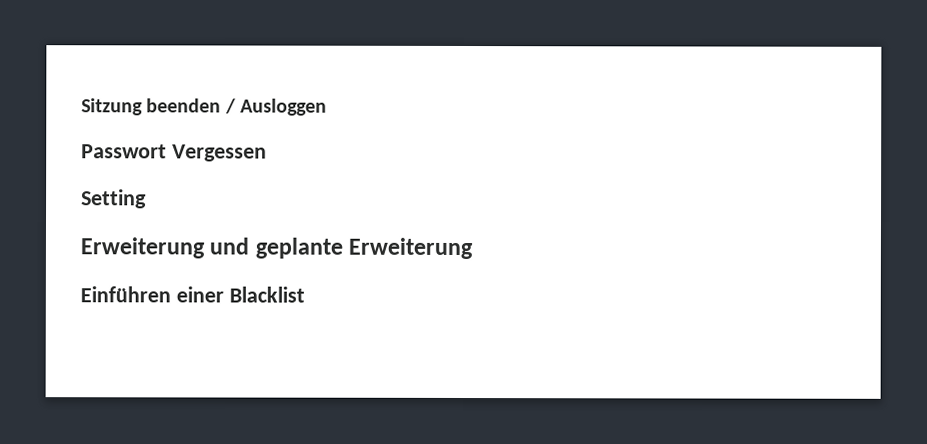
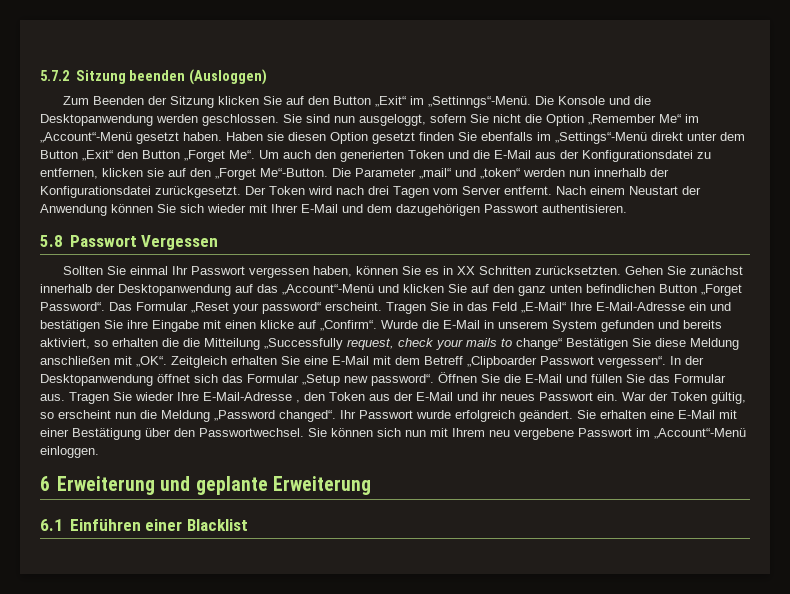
(81, 107) none -> [40,70,69,81] 5.7.2
[224,98,328,116] [81,144,267,162] [81,189,147,209] / Ausloggen // Passwort Vergessen // Setting // -> [189,69,268,85] [63,96,652,108] [40,114,699,126] [40,132,745,144] [40,150,711,162] [40,168,669,180] [40,186,701,198] [40,204,627,216] [40,235,219,250] [63,266,744,278] [40,284,742,296] [40,302,731,314] [40,320,722,332] [40,338,739,350] [40,356,704,368] [40,372,726,386] [40,392,746,404] [40,410,737,422] [40,428,746,440] [40,446,99,458] [40,476,50,491] (Ausloggen) // Zum Beenden der Sitzung klicken Sie auf den Button „Exit“ im „Settinngs“-Menü. Die Konsole und die Desktopanwendung werden geschlossen. Sie sind nun ausgeloggt, sofern Sie nicht die Option „Remember Me“ im „Account“-Menü gesetzt haben. Haben sie diesen Option gesetzt finden Sie ebenfalls im „Settings“-Menü direkt unter dem Button „Exit“ den Button „Forget Me“. Um auch den generierten Token und die E-Mail aus der Konfigurationsdatei zu entfernen, klicken sie auf den „Forget Me“-Button. Die Parameter „mail“ und „token“ werden nun innerhalb der Konfigurationsdatei zurückgesetzt. Der Token wird nach drei Tagen vom Server entfernt. Nach einem Neustart der Anwendung können Sie sich wieder mit Ihrer E-Mail und dem dazugehörigen Passwort authentisieren. // 5.8 Passwort Vergessen // Sollten Sie einmal Ihr Passwort vergessen haben, können Sie es in XX Schritten zurücksetzten. Gehen Sie zunächst innerhalb der Desktopanwendung auf das „Account“-Menü und klicken Sie auf den ganz unten befindlichen Button „Forget Password“. Das Formular „Reset your password“ erscheint. Tragen Sie in das Feld „E-Mail“ Ihre E-Mail-Adresse ein und bestätigen Sie ihre Eingabe mit einen klicke auf „Confirm“. Wurde die E-Mail in unserem System gefunden und bereits aktiviert, so erhalten die die Mitteilung „Successfully request, check your mails to change“ Bestätigen Sie diese Meldung anschließen mit „OK“. Zeitgleich erhalten Sie eine E-Mail mit dem Betreff „Clipboarder Passwort vergessen“. In der Desktopanwendung öffnet sich das Formular „Setup new password“. Öffnen Sie die E-Mail und füllen Sie das Formular aus. Tragen Sie wieder Ihre E-Mail-Adresse , den Token aus der E-Mail und ihr neues Passwort ein. War der Token gültig, so erscheint nun die Meldung „Password changed“. Ihr Passwort wurde erfolgreich geändert. Sie erhalten eine E-Mail mit einer Bestätigung über den Passwortwechsel. Sie können sich nun mit Ihrem neu vergebene Passwort im „Account“-Menü einloggen. // 6
(474, 248) none -> [40,519,63,531] 6.1

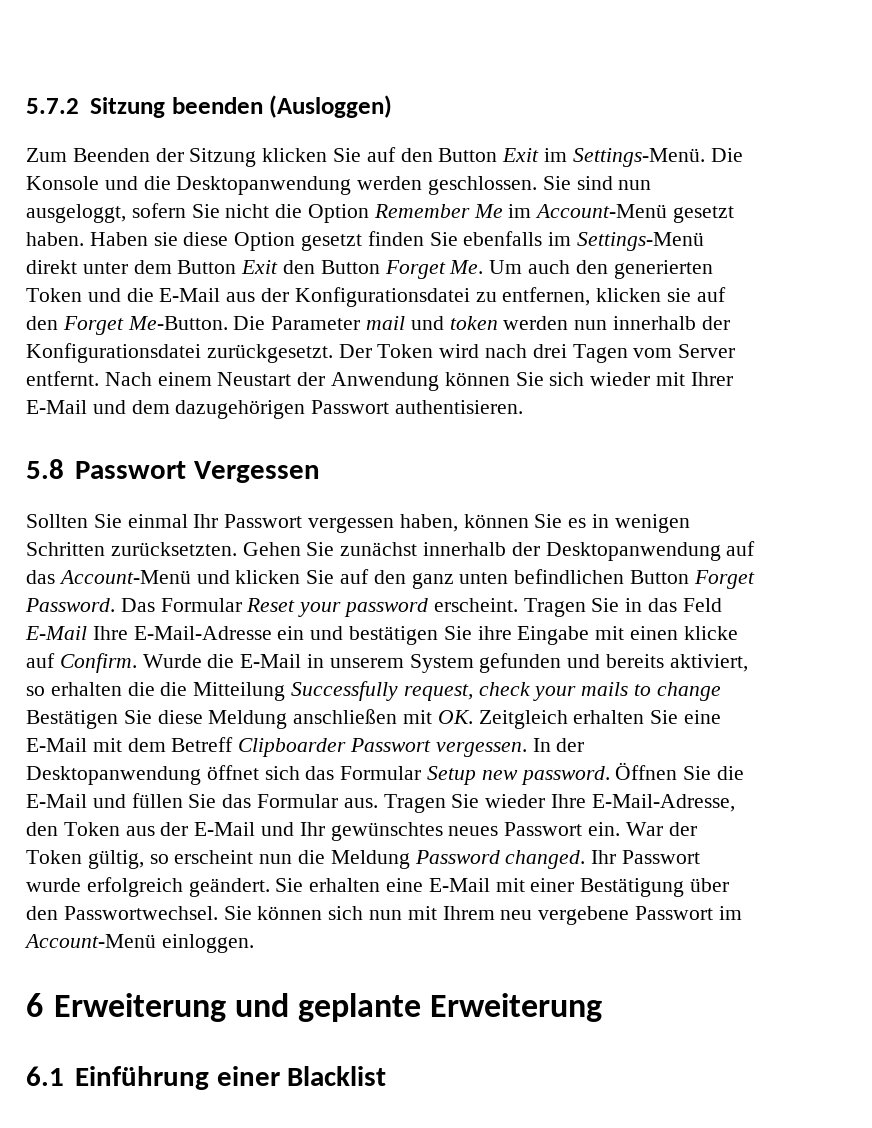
[375,96,532,108] „Exit“ im „Settinngs“-Menü. -> [502,148,705,167] Exit im Settings-Menü.
[588,114,699,125] [40,132,132,143] „Remember Me“ im „Account“-Menü -> [373,204,668,218] Remember Me im Account-Menü
[288,132,326,141] diesen -> [183,232,229,246] diese
[555,132,647,144] „Settings“-Menü -> [577,232,705,251] Settings-Menü
[82,150,255,162] „Exit“ den Button „Forget Me“. -> [241,260,484,279] Exit den Button Forget Me.
[215,168,520,180] „Forget Me“-Button. Die Parameter „mail“ und „token“ -> [62,316,498,335] Forget Me-Button. Die Parameter mail und token
[457,266,476,275] XX -> [614,514,690,533] wenigen
[282,284,374,295] „Account“-Menü -> [58,570,191,584] Account-Menü
[701,284,742,296] [40,302,321,314] „Forget Password“. Das Formular „Reset your password“ -> [693,570,755,589] [25,598,429,617] Forget Password. Das Formular Reset your password
[521,302,566,313] „E-Mail“ -> [25,626,87,640] E-Mail
[320,320,377,331] „Confirm“. -> [59,653,137,673] Confirm.
[264,338,343,350] „Successfully -> [291,681,399,701] Successfully
[516,338,562,350] change“ -> [656,682,721,701] change
[136,356,167,367] „OK“. -> [437,710,473,724] OK.
[467,356,666,368] „Clipboarder Passwort vergessen“. -> [238,738,527,757] Clipboarder Passwort vergessen.
[302,374,434,386] „Setup new password“. -> [427,766,610,785] Setup new password.
[203,392,300,403] E-Mail-Adresse , -> [591,794,735,812] E-Mail-Adresse,
[482,392,497,401] ihr -> [299,822,443,841] Ihr gewünschtes
[214,410,336,422] „Password changed“. -> [414,850,586,869] Password changed.
[654,428,746,439] „Account“-Menü -> [24,934,156,948] Account-Menü
[69,519,141,531] Einführen -> [74,1066,209,1090] Einführung

